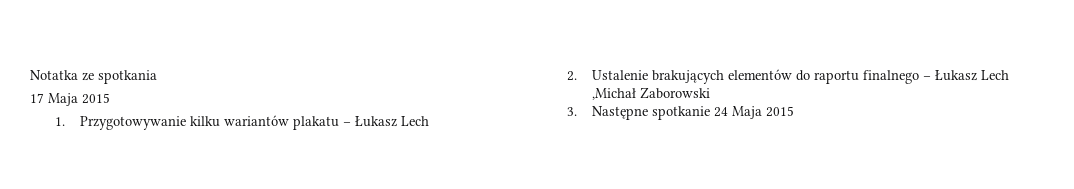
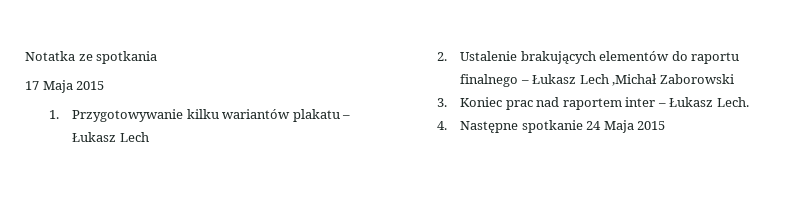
(577, 111) none -> [460,97,749,110] [436,121,447,130] Koniec prac nad raportem inter – Łukasz Lech. // 4.

